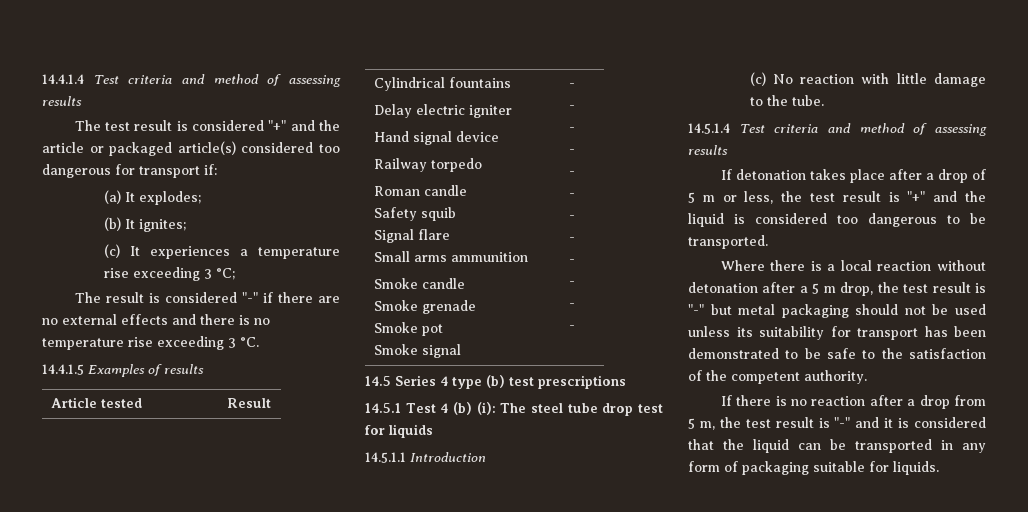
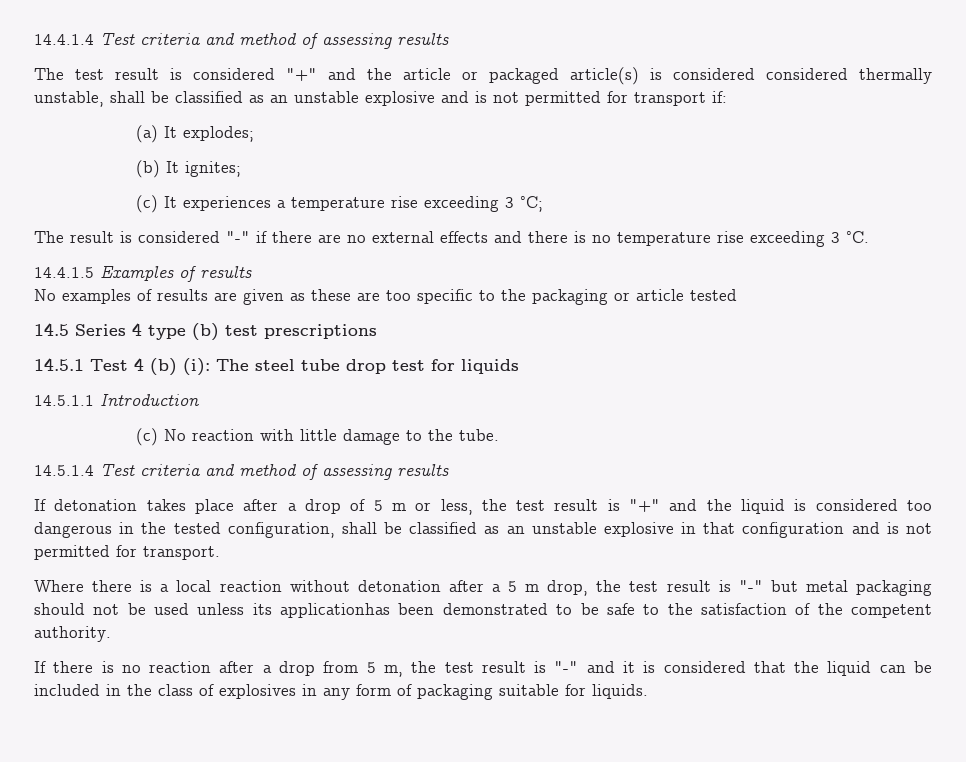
[241,142,340,153] [42,164,111,178] considered too dangerous -> [650,68,932,84] [34,91,601,107] is considered considered thermally unstable, shall be classified as an unstable explosive and is not permitted
[51,397,143,408] [227,398,271,408] [374,77,512,91] [374,104,513,118] [374,131,500,145] [374,158,483,172] [374,185,468,196] [374,207,457,221] [374,229,451,243] [374,251,529,262] [374,278,466,289] [374,300,477,314] [374,322,444,336] [374,344,462,358] [569,83,575,88] [569,105,575,110] [569,127,575,132] [569,149,575,154] [569,171,575,176] [569,193,575,198] [569,215,575,220] [569,237,575,242] [569,259,575,264] [569,281,575,286] [569,303,575,308] [569,325,575,330] // Article tested | Result // Cylindrical fountains // Delay electric igniter // Hand signal device // Railway torpedo // Roman candle // Safety squib // Signal flare // Small arms ammunition // Smoke candle // Smoke grenade // Smoke pot // Smoke signal | - // - // - // - // - // - // - // - // - // - // - // - -> [34,289,737,305] // No examples of results are given as these are too specific to the packaging or article tested
[947,213,986,224] [688,235,768,249] to be transported. -> [119,522,932,538] [34,545,220,560] in the tested configuration, shall be classified as an unstable explosive in that configuration and is not permitted for transport.
[759,326,948,340] suitability for transport has -> [280,603,391,618] applicationhas
[855,439,932,453] transported -> [34,684,296,699] included in the class of explosives

